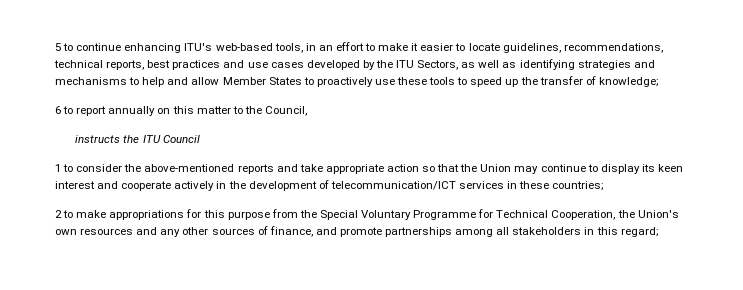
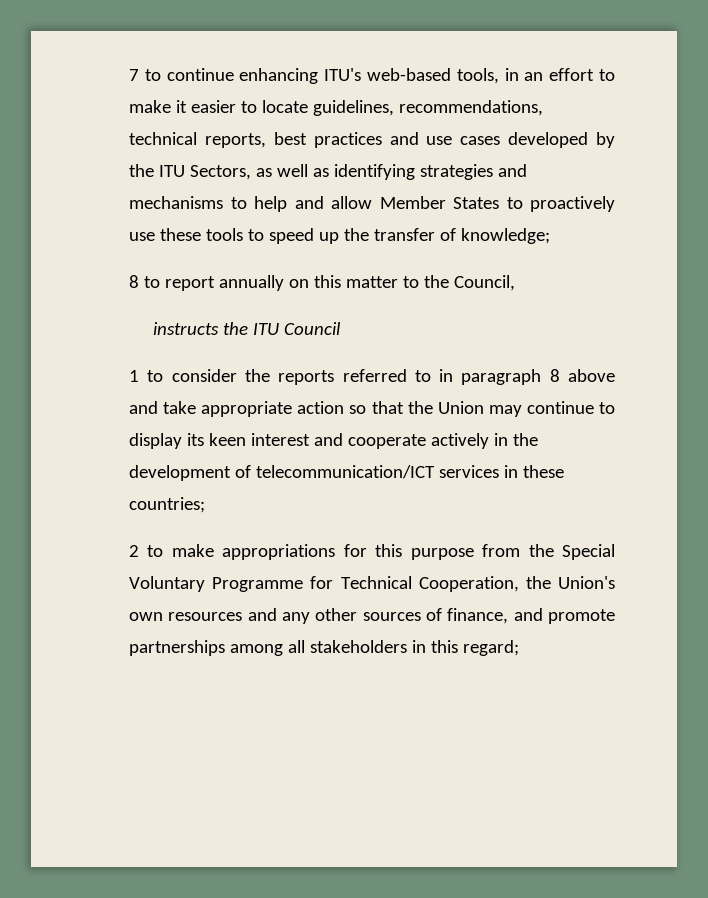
[55,43,61,51] 5 -> [129,69,139,81] 7
[55,106,61,114] 6 -> [129,275,139,288] 8
[144,164,274,174] above-mentioned reports -> [278,369,615,385] reports referred to in paragraph 8 above

